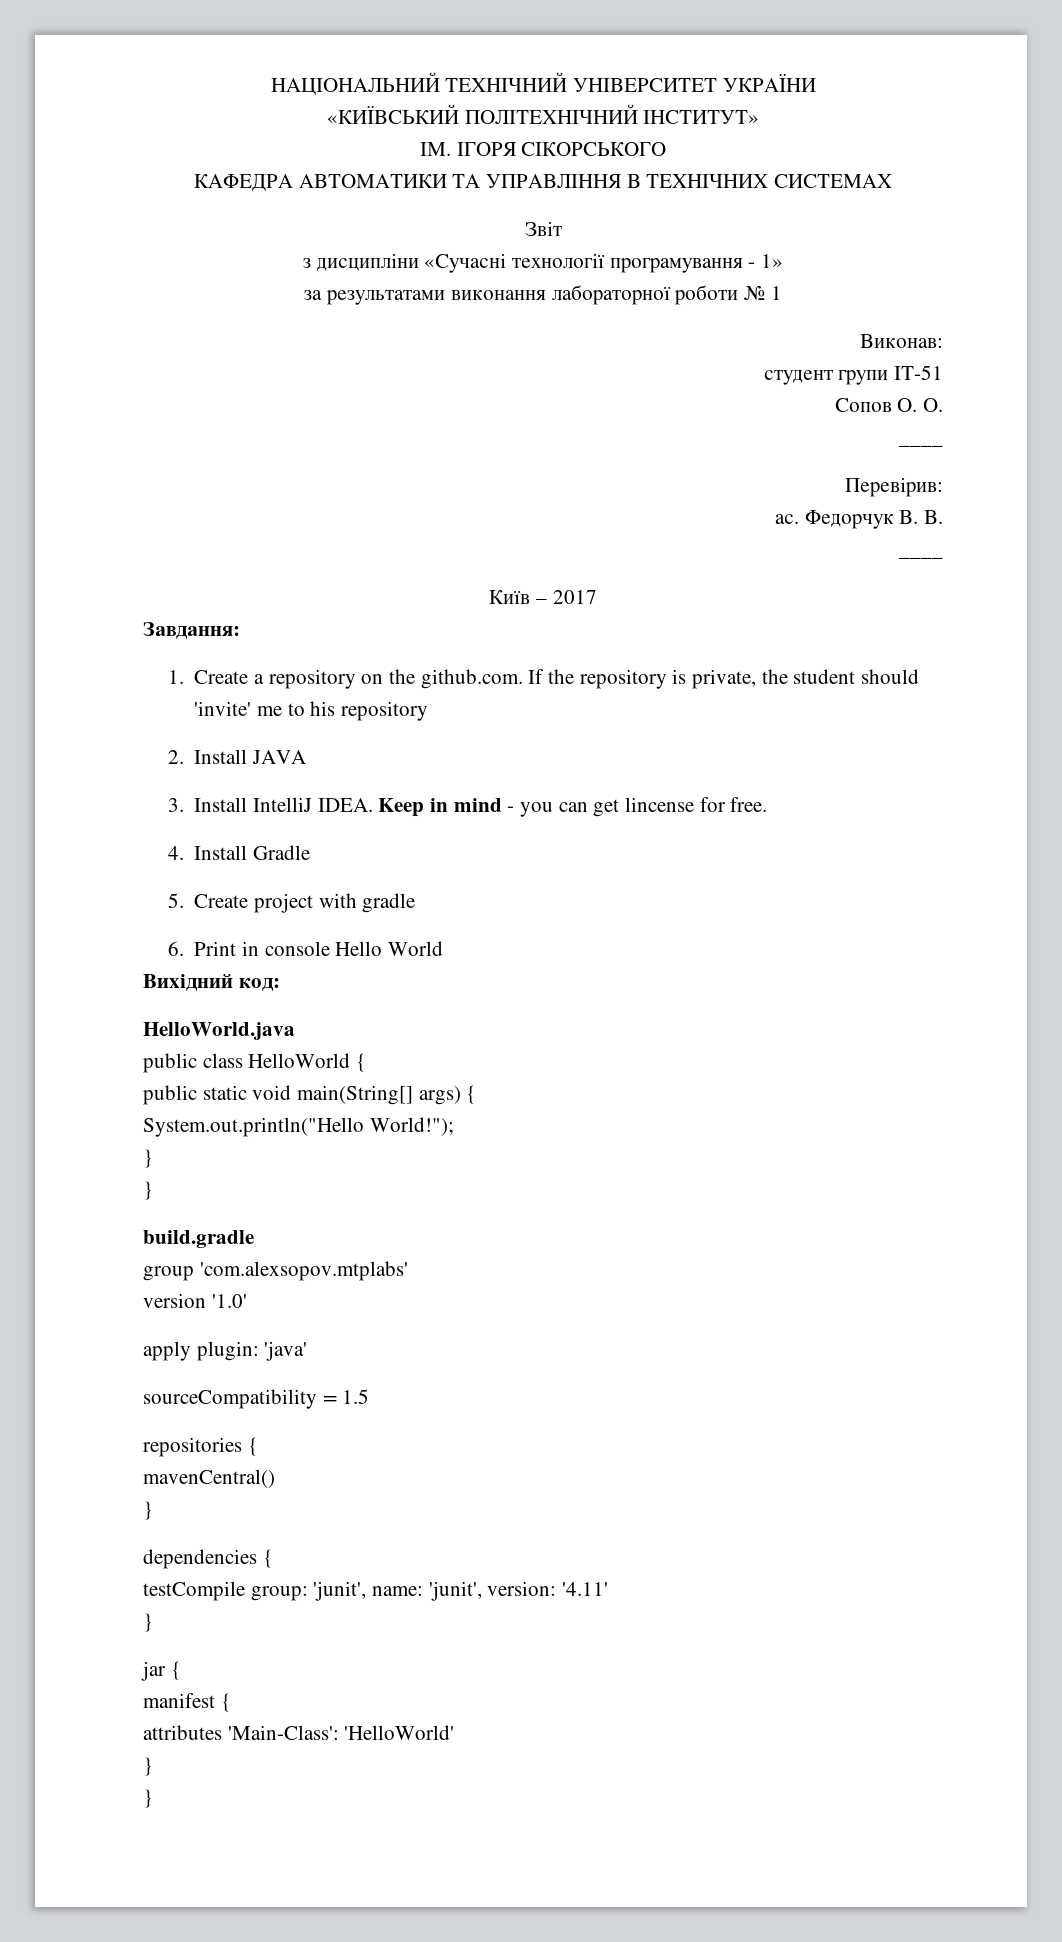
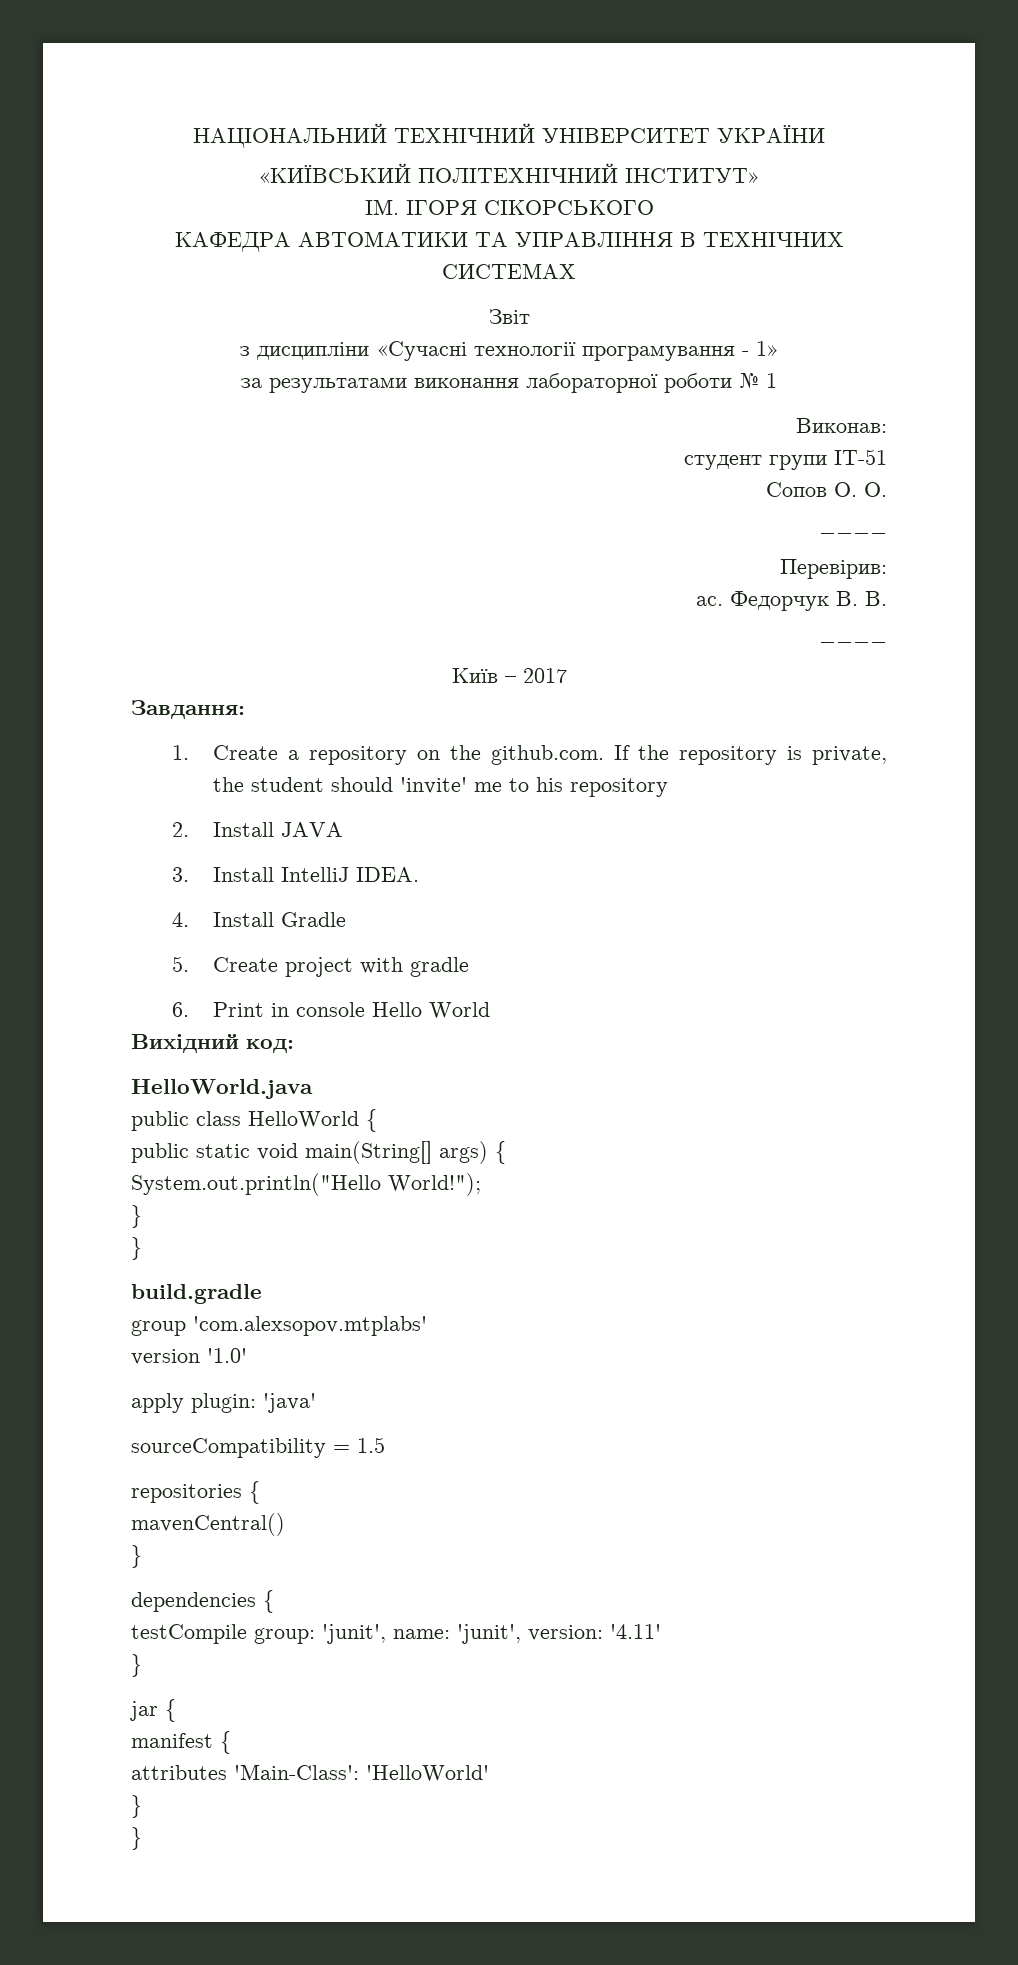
[378,797,768,817] Keep in mind - you can get lincense for free. -> (420, 874) none

